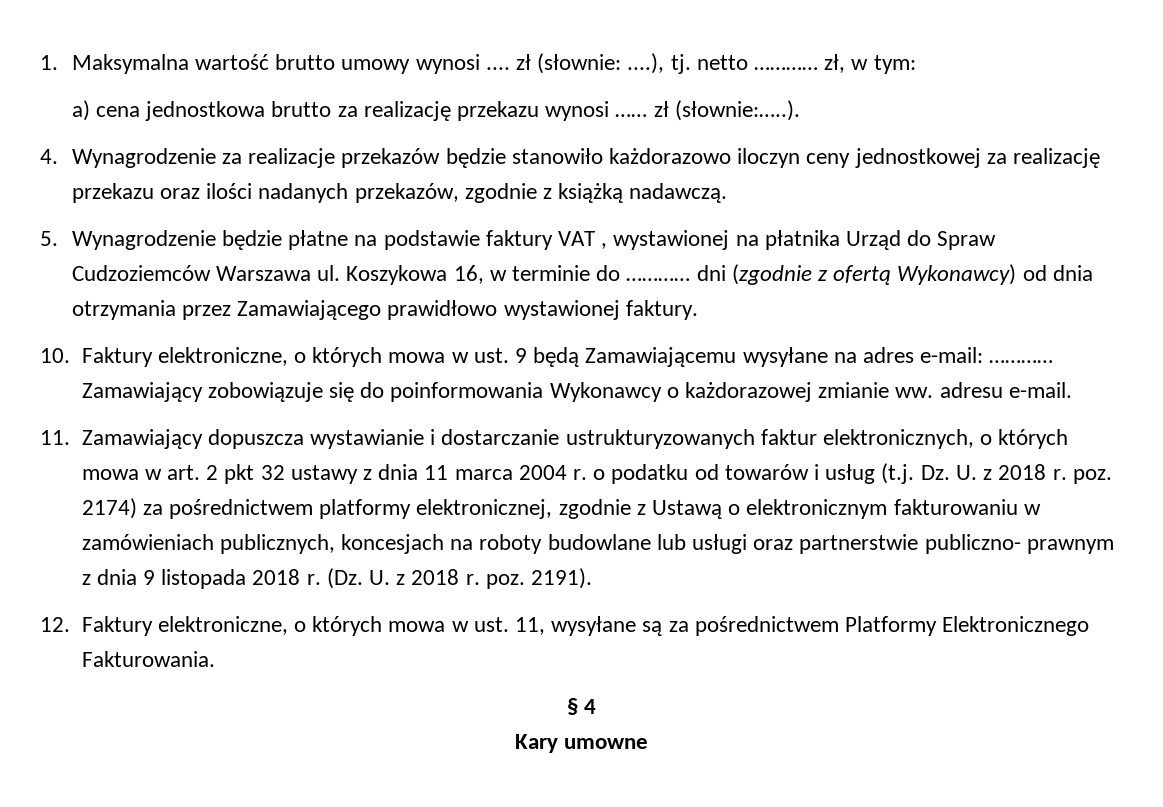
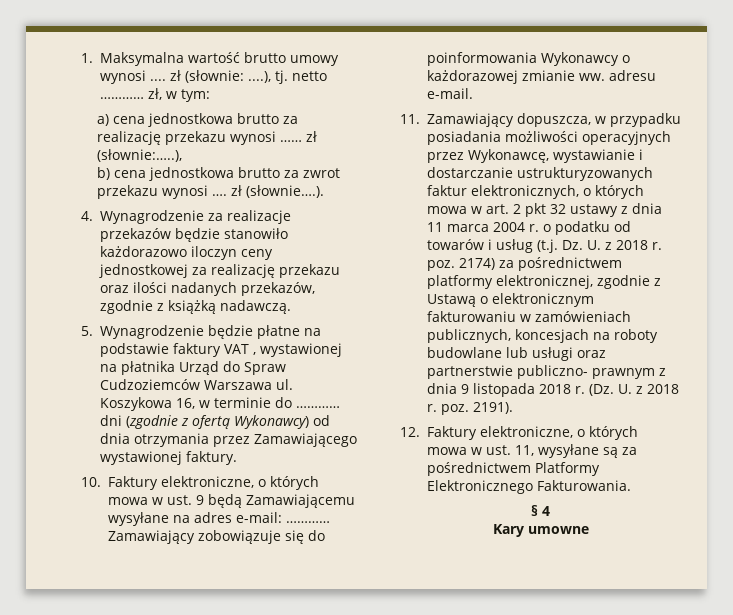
[674,100,800,121] (słownie:…..). -> [97,149,183,162] [97,167,341,181] [97,185,325,199] (słownie:…..), // b) cena jednostkowa brutto za zwrot przekazu wynosi …. zł (słownie….).
[387,300,498,320] prawidłowo -> (357, 440) none
[207,429,304,449] dopuszcza -> [517,113,681,127] [427,131,671,145] [427,149,549,163] dopuszcza, w przypadku posiadania możliwości operacyjnych przez Wykonawcę,

